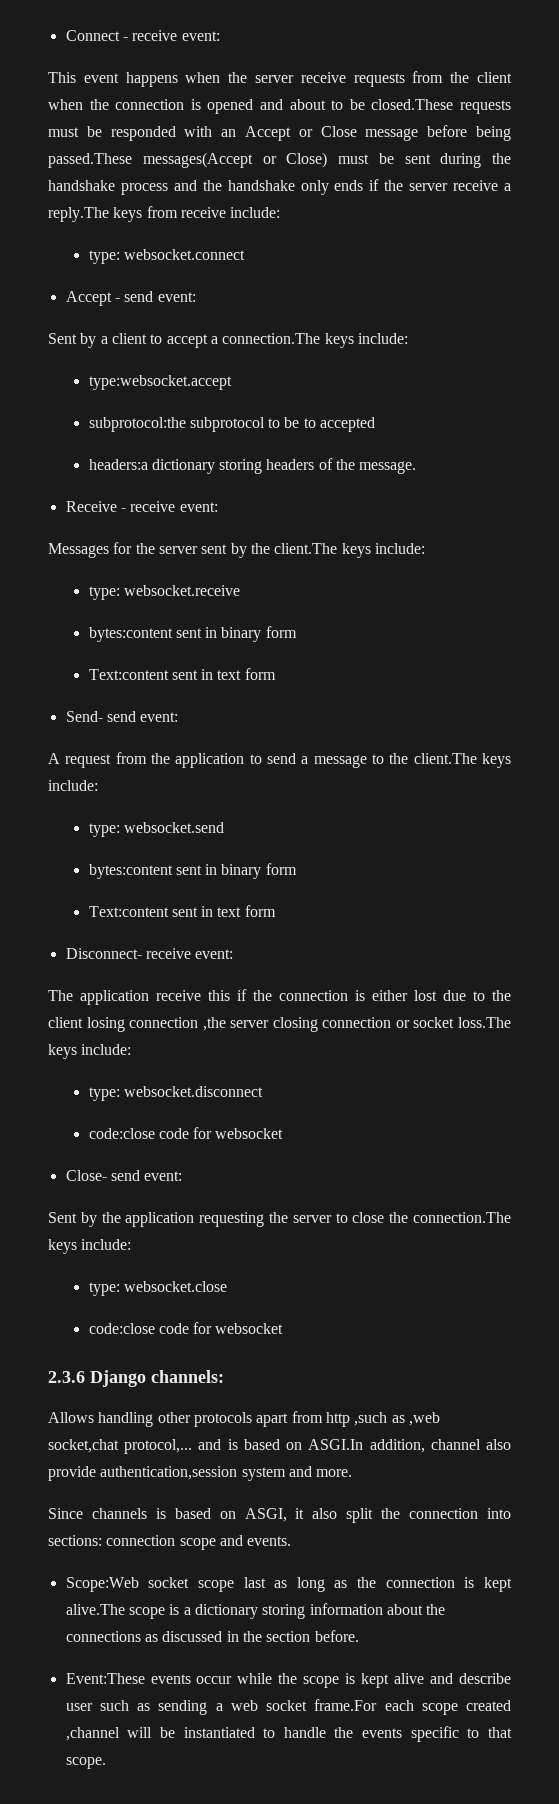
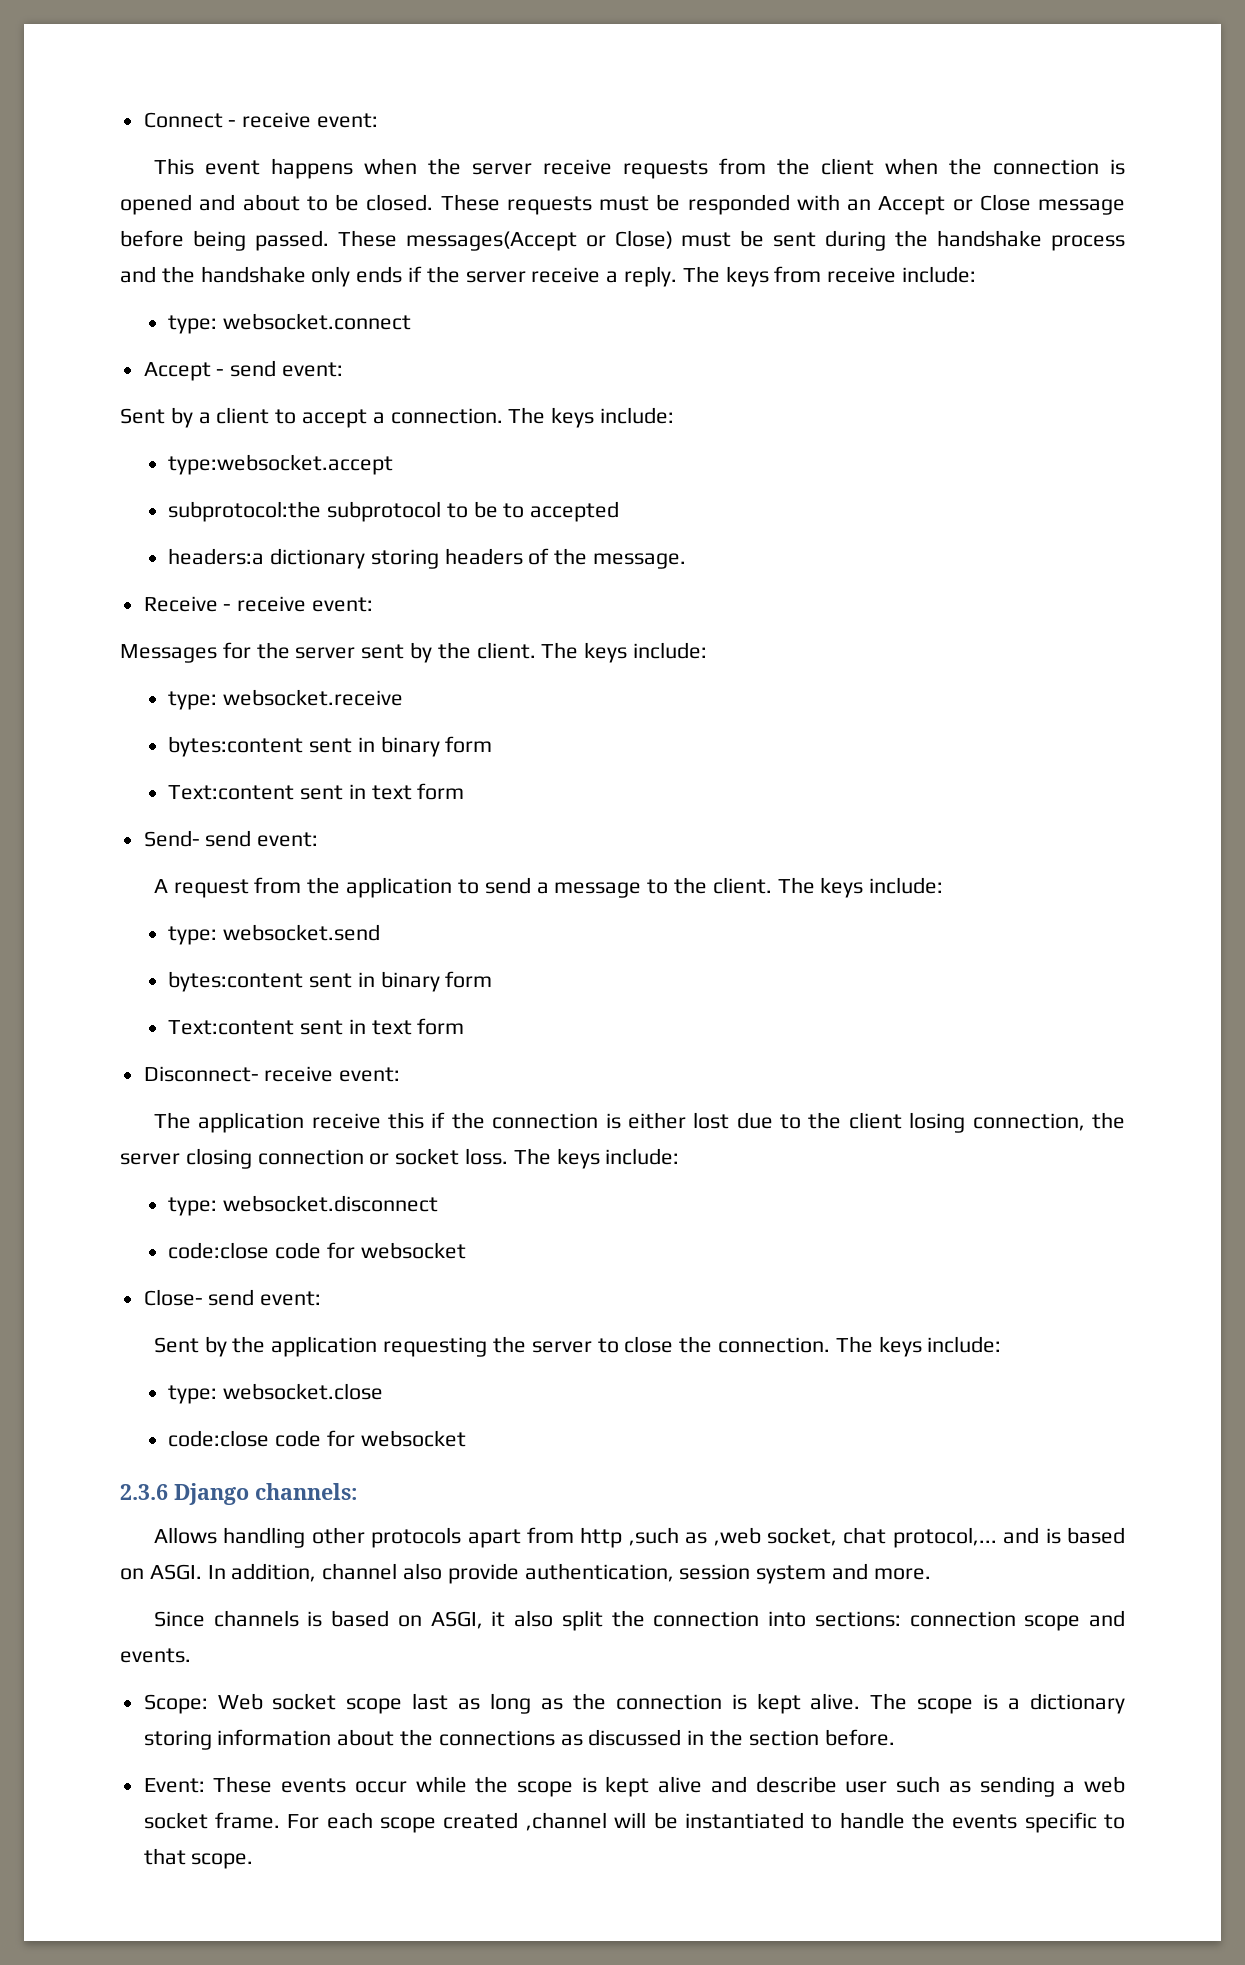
[371,99,454,110] closed.These -> [366,194,500,211] closed. These
[48,153,132,168] passed.These -> [254,230,397,251] passed. These
[48,207,109,222] reply.The -> [624,266,720,287] reply. The
[222,333,321,344] connection.The -> [390,407,546,424] connection. The
[274,543,338,554] client.The -> [476,642,579,659] client. The
[413,753,477,764] client.The -> [712,877,815,894] client. The
[129,1017,226,1031] connection ,the -> [972,1112,1125,1131] connection, the
[457,1017,511,1028] loss.The -> [465,1148,551,1165] loss. The
[413,1212,512,1223] connection.The -> [717,1336,873,1353] connection. The
[48,1439,119,1453] socket,chat -> [766,1527,887,1546] socket, chat
[308,1439,364,1450] ASGI.In -> [149,1564,226,1580] ASGI. In
[100,1466,238,1480] authentication,session -> [524,1563,751,1582] authentication, session
[65,1577,139,1592] Scope:Web -> [143,1693,263,1714] Scope: Web
[65,1604,125,1615] alive.The -> [810,1693,908,1710] alive. The
[65,1673,145,1684] Event:These -> [143,1776,273,1793] Event: These
[314,1699,378,1711] frame.For -> [215,1812,320,1829] frame. For

